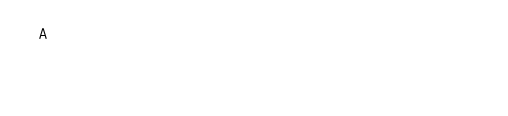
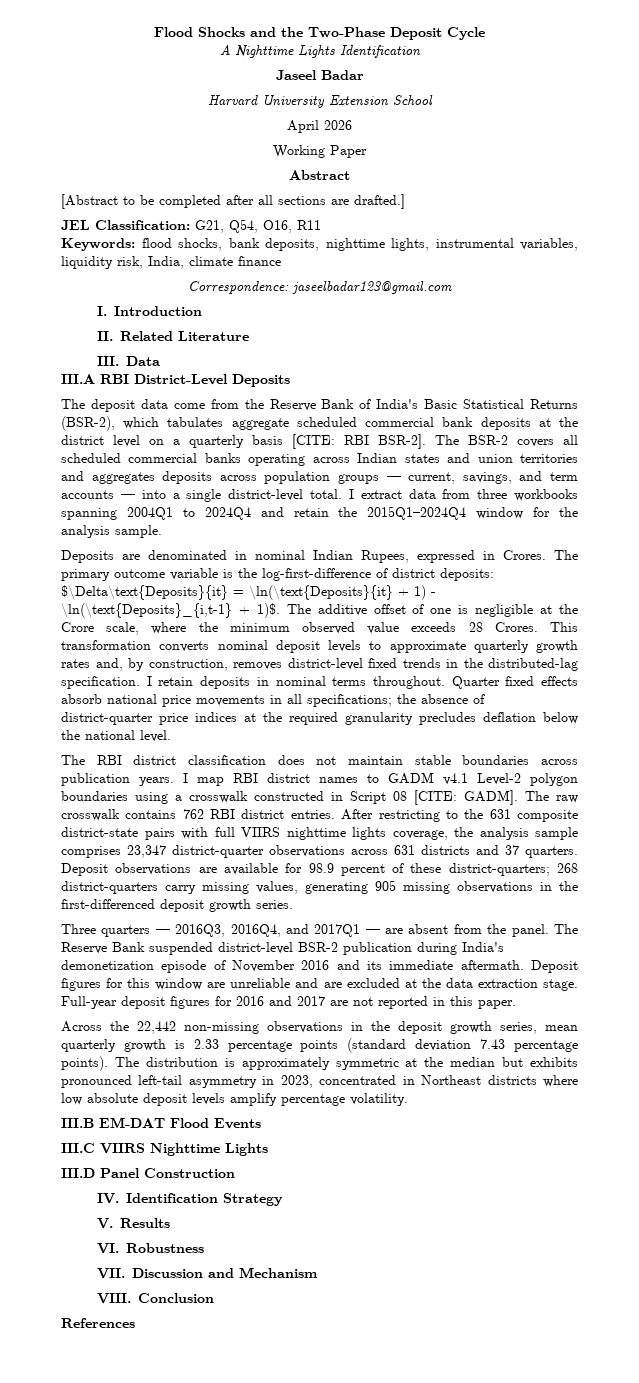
[39,28,47,39] A -> [154,27,485,40] [219,45,421,58] [275,70,364,80] [207,95,433,108] [287,120,352,133] [273,145,367,158] [289,170,350,180] [61,194,405,209] [61,219,321,233] [61,238,578,251] [61,256,281,269] [188,281,452,294] [96,306,203,316] [96,331,249,341] [96,356,160,366] [61,374,290,387] [61,399,578,412] [61,416,578,431] [61,434,578,449] [61,453,579,466] [61,471,579,484] [61,489,578,502] [61,506,578,520] [61,525,162,538] [61,550,578,563] [61,568,494,581] [61,585,436,600] [61,603,579,618] [61,622,578,635] [61,640,578,653] [61,658,578,671] [61,676,578,689] [61,694,485,707] [61,712,578,725] [61,730,171,742] [61,755,578,765] [61,772,578,786] [61,790,578,805] [61,809,579,822] [61,827,578,840] [61,845,578,858] [61,863,579,876] [61,880,578,894] [61,899,293,912] [61,924,578,937] [61,942,504,955] [61,960,578,973] [61,978,579,991] [61,996,516,1009] [61,1021,578,1034] [61,1038,579,1053] [61,1056,578,1071] [61,1075,578,1088] [61,1093,408,1106] [61,1117,261,1129] [61,1143,268,1156] [61,1168,235,1178] [96,1193,283,1206] [96,1218,170,1229] [96,1243,204,1254] [96,1267,318,1279] [96,1293,214,1304] [61,1318,135,1328] Flood Shocks and the Two-Phase Deposit Cycle // A Nighttime Lights Identification // Jaseel Badar // Harvard University Extension School // April 2026 // Working Paper // Abstract // [Abstract to be completed after all sections are drafted.] // JEL Classification: G21, Q54, O16, R11 // Keywords: flood shocks, bank deposits, nighttime lights, instrumental variables, liquidity risk, India, climate finance // Correspondence: jaseelbadar123@gmail.com // I. Introduction // II. Related Literature // III. Data // III.A RBI District-Level Deposits // The deposit data come from the Reserve Bank of India's Basic Statistical Returns (BSR-2), which tabulates aggregate scheduled commercial bank deposits at the district level on a quarterly basis [CITE: RBI BSR-2]. The BSR-2 covers all scheduled commercial banks operating across Indian states and union territories and aggregates deposits across population groups — current, savings, and term accounts — into a single district-level total. I extract data from three workbooks spanning 2004Q1 to 2024Q4 and retain the 2015Q1–2024Q4 window for the analysis sample. // Deposits are denominated in nominal Indian Rupees, expressed in Crores. The primary outcome variable is the log-first-difference of district deposits: $\Delta\text{Deposits}{it} = \ln(\text{Deposits}{it} + 1) - \ln(\text{Deposits}_{i,t-1} + 1)$. The additive offset of one is negligible at the Crore scale, where the minimum observed value exceeds 28 Crores. This transformation converts nominal deposit levels to approximate quarterly growth rates and, by construction, removes district-level fixed trends in the distributed-lag specification. I retain deposits in nominal terms throughout. Quarter fixed effects absorb national price movements in all specifications; the absence of district-quarter price indices at the required granularity precludes deflation below the national level. // The RBI district classification does not maintain stable boundaries across publication years. I map RBI district names to GADM v4.1 Level-2 polygon boundaries using a crosswalk constructed in Script 08 [CITE: GADM]. The raw crosswalk contains 762 RBI district entries. After restricting to the 631 composite district-state pairs with full VIIRS nighttime lights coverage, the analysis sample comprises 23,347 district-quarter observations across 631 districts and 37 quarters. Deposit observations are available for 98.9 percent of these district-quarters; 268 district-quarters carry missing values, generating 905 missing observations in the first-differenced deposit growth series. // Three quarters — 2016Q3, 2016Q4, and 2017Q1 — are absent from the panel. The Reserve Bank suspended district-level BSR-2 publication during India's demonetization episode of November 2016 and its immediate aftermath. Deposit figures for this window are unreliable and are excluded at the data extraction stage. Full-year deposit figures for 2016 and 2017 are not reported in this paper. // Across the 22,442 non-missing observations in the deposit growth series, mean quarterly growth is 2.33 percentage points (standard deviation 7.43 percentage points). The distribution is approximately symmetric at the median but exhibits pronounced left-tail asymmetry in 2023, concentrated in Northeast districts where low absolute deposit levels amplify percentage volatility. // III.B EM-DAT Flood Events // III.C VIIRS Nighttime Lights // III.D Panel Construction // IV. Identification Strategy // V. Results // VI. Robustness // VII. Discussion and Mechanism // VIII. Conclusion // References

